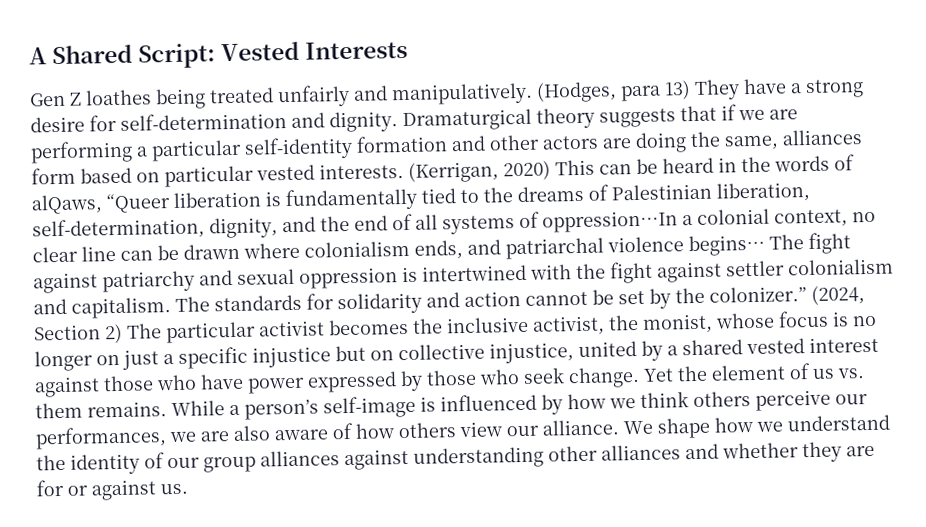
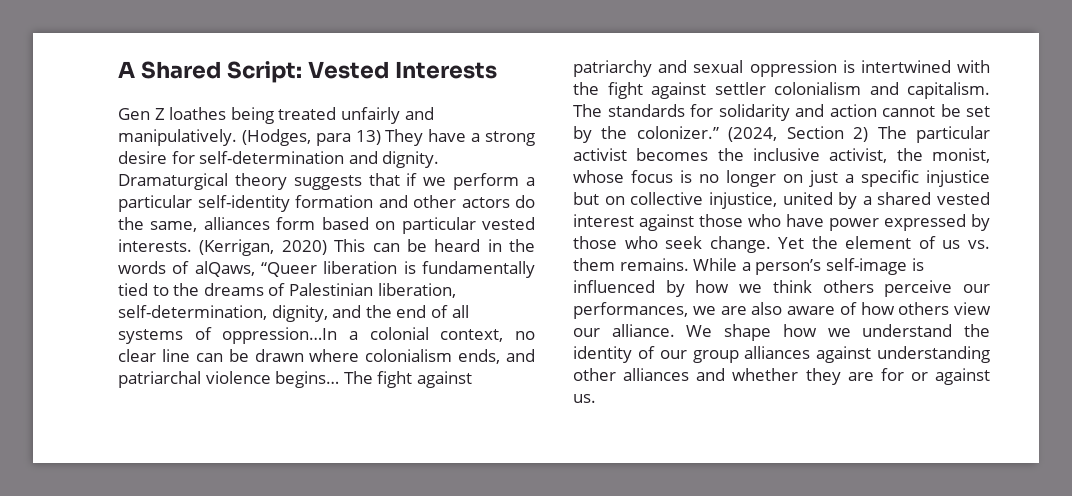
[769,109,798,120] [30,140,133,164] are performing -> [453,173,520,190] perform
[602,132,687,153] are doing -> [515,195,535,208] do

